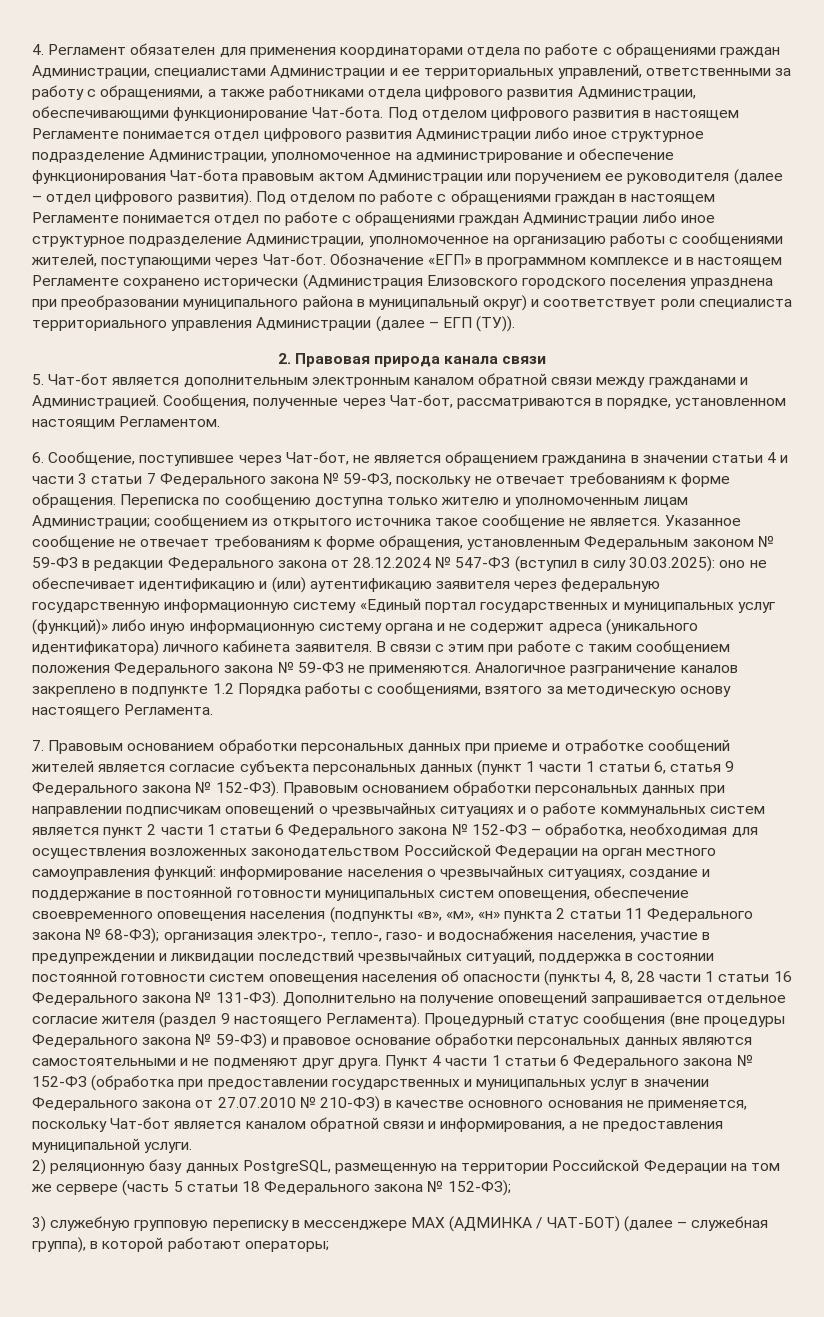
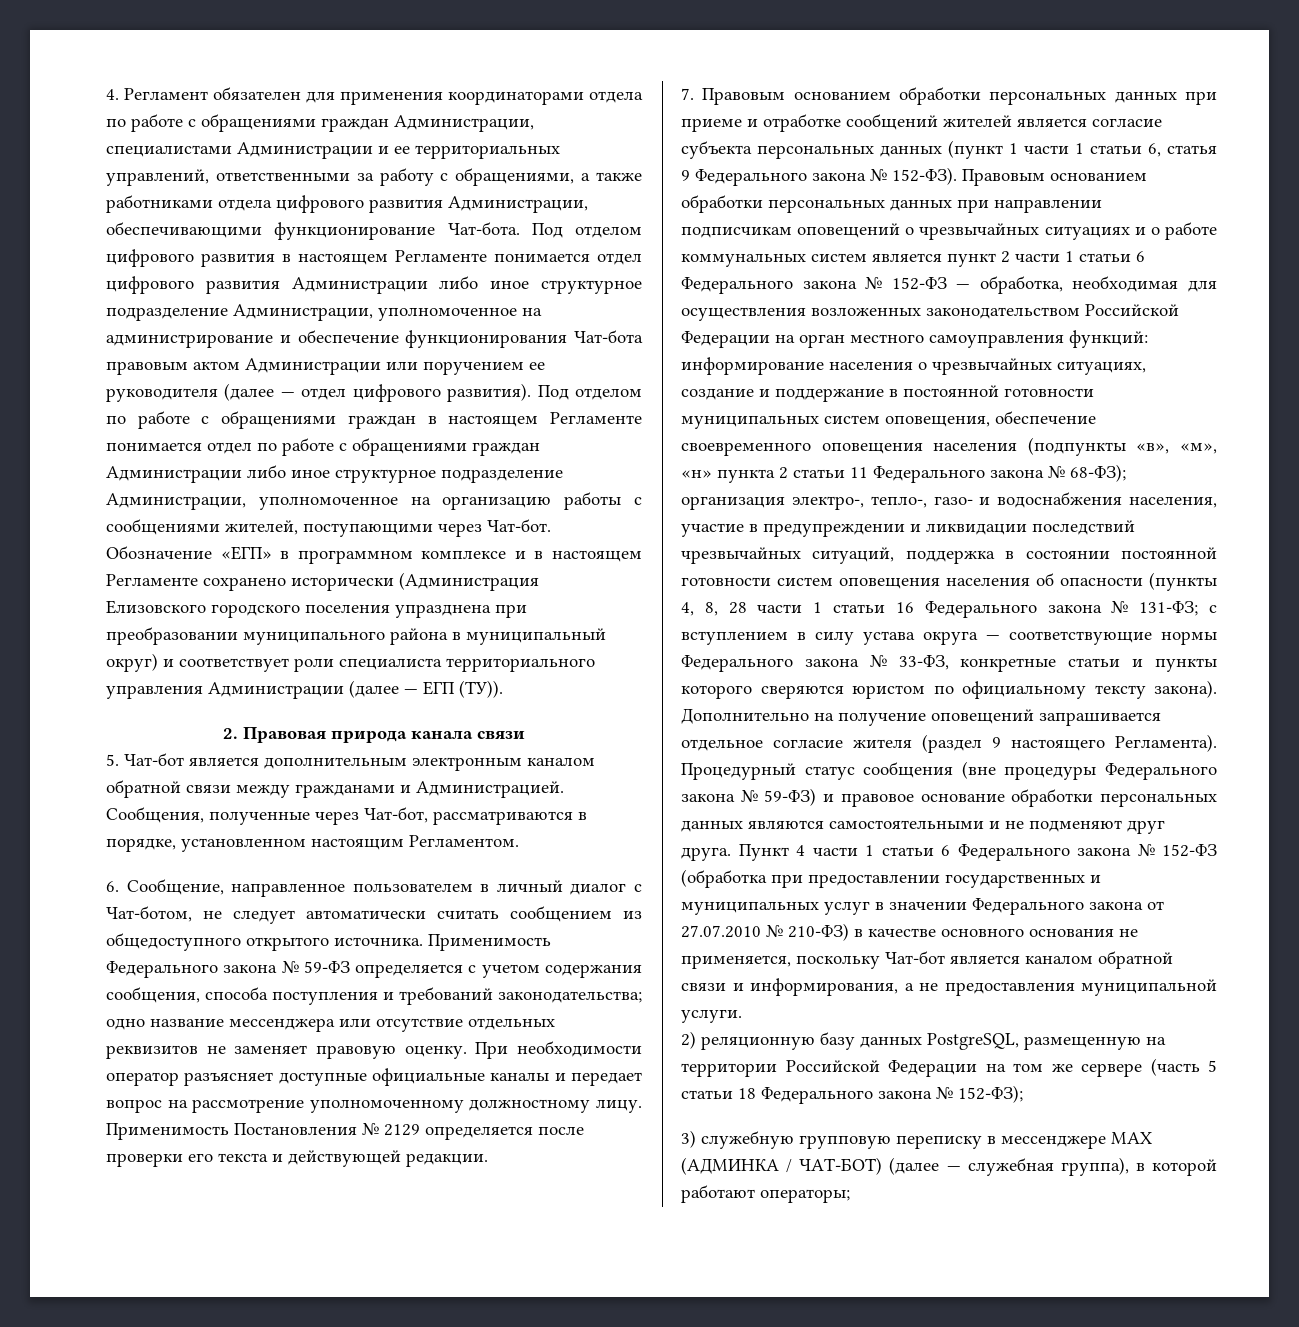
[32,196,42,202] – -> [280,392,295,397] —
[428,322,439,328] – -> [404,689,418,694] —
[139,451,789,466] [32,472,731,487] [32,493,688,508] [32,514,741,529] [32,535,774,550] [32,556,767,572] [32,577,661,593] [32,598,776,613] [32,619,698,635] [32,640,731,656] [32,661,738,676] [32,682,732,697] [32,704,214,717] поступившее через Чат-бот, не является обращением гражданина в значении статьи 4 и части 3 статьи 7 Федерального закона № 59-ФЗ, поскольку не отвечает требованиям к форме обращения. Переписка по сообщению доступна только жителю и уполномоченным лицам Администрации; сообщением из открытого источника такое сообщение не является. Указанное сообщение не отвечает требованиям к форме обращения, установленным Федеральным законом № 59-ФЗ в редакции Федерального закона от 28.12.2024 № 547-ФЗ (вступил в силу 30.03.2025): оно не обеспечивает идентификацию и (или) аутентификацию заявителя через федеральную государственную информационную систему «Единый портал государственных и муниципальных услуг (функций)» либо иную информационную систему органа и не содержит адреса (уникального идентификатора) личного кабинета заявителя. В связи с этим при работе с таким сообщением положения Федерального закона № 59-ФЗ не применяются. Аналогичное разграничение каналов закреплено в подпункте 1.2 Порядка работы с сообщениями, взятого за методическую основу настоящего Регламента. -> [231,880,642,897] [106,906,642,924] [106,933,551,951] [106,961,642,978] [106,987,642,1005] [106,1018,555,1032] [106,1041,642,1059] [106,1068,642,1086] [106,1099,642,1113] [106,1123,584,1140] [106,1150,488,1167] направленное пользователем в личный диалог с Чат-ботом, не следует автоматически считать сообщением из общедоступного открытого источника. Применимость Федерального закона № 59-ФЗ определяется с учетом содержания сообщения, способа поступления и требований законодательства; одно название мессенджера или отсутствие отдельных реквизитов не заменяет правовую оценку. При необходимости оператор разъясняет доступные официальные каналы и передает вопрос на рассмотрение уполномоченному должностному лицу. Применимость Постановления № 2129 определяется после проверки его текста и действующей редакции.
[531,829,542,835] – -> [956,284,971,289] —
[215,991,279,1007] 131-ФЗ). -> [1139,601,1217,616] [681,631,1217,645] [681,655,1217,672] [681,680,1217,699] 131-ФЗ; с вступлением в силу устава округа — соответствующие нормы Федерального закона № 33-ФЗ, конкретные статьи и пункты которого сверяются юристом по официальному тексту закона).
[677,1222,688,1228] – -> [946,1166,961,1171] —

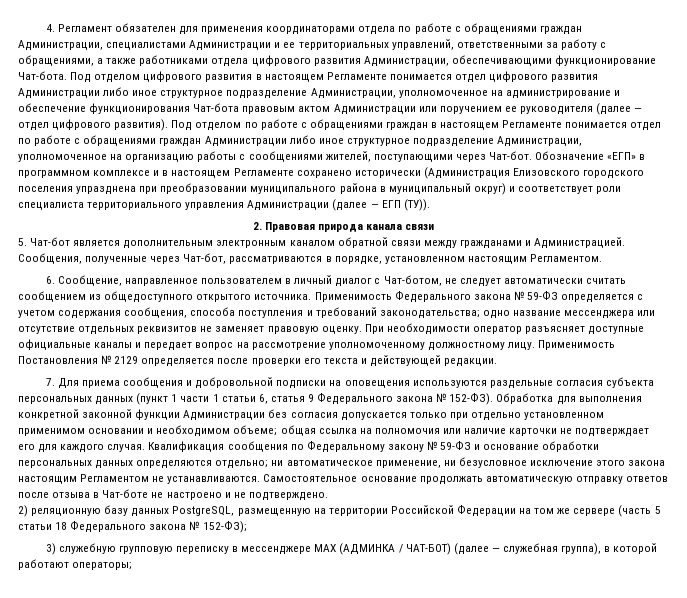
[702,87,1217,105] [681,114,1162,132] Правовым основанием обработки персональных данных при приеме и отработке сообщений жителей является согласие -> [57,377,603,389] Для приема сообщения и добровольной подписки на оповещения используются раздельные согласия
[962,169,1147,186] [681,195,1102,213] [681,222,1217,240] [681,251,1145,267] [681,276,1217,294] [681,304,1179,321] [681,330,1148,348] [681,357,1146,375] [681,385,1094,402] [681,411,1096,429] [681,437,1217,456] [681,464,1126,483] [681,492,1217,510] [681,520,1135,537] [681,547,1217,564] [681,572,1217,591] [681,601,1217,618] [681,631,1217,645] [681,655,1217,672] [681,680,1217,699] [681,708,1161,726] [681,734,1217,753] [681,761,1217,780] [681,788,1217,807] [681,820,1165,834] [681,844,1217,861] [681,869,1101,888] [681,898,1164,915] [681,923,1138,941] [681,951,1173,969] [681,978,1217,996] [681,1009,742,1023] Правовым основанием обработки персональных данных при направлении подписчикам оповещений о чрезвычайных ситуациях и о работе коммунальных систем является пункт 2 части 1 статьи 6 Федерального закона № 152-ФЗ — обработка, необходимая для осуществления возложенных законодательством Российской Федерации на орган местного самоуправления функций: информирование населения о чрезвычайных ситуациях, создание и поддержание в постоянной готовности муниципальных систем оповещения, обеспечение своевременного оповещения населения (подпункты «в», «м», «н» пункта 2 статьи 11 Федерального закона № 68-ФЗ); организация электро-, тепло-, газо- и водоснабжения населения, участие в предупреждении и ликвидации последствий чрезвычайных ситуаций, поддержка в состоянии постоянной готовности систем оповещения населения об опасности (пункты 4, 8, 28 части 1 статьи 16 Федерального закона № 131-ФЗ; с вступлением в силу устава округа — соответствующие нормы Федерального закона № 33-ФЗ, конкретные статьи и пункты которого сверяются юристом по официальному тексту закона). Дополнительно на получение оповещений запрашивается отдельное согласие жителя (раздел 9 настоящего Регламента). Процедурный статус сообщения (вне процедуры Федерального закона № 59-ФЗ) и правовое основание обработки персональных данных являются самостоятельными и не подменяют друг друга. Пункт 4 части 1 статьи 6 Федерального закона № 152-ФЗ (обработка при предоставлении государственных и муниципальных услуг в значении Федерального закона от 27.07.2010 № 210-ФЗ) в качестве основного основания не применяется, поскольку Чат-бот является каналом обратной связи и информирования, а не предоставления муниципальной услуги. -> [496,393,642,405] [18,409,605,421] [18,425,650,437] [18,441,600,453] [18,457,666,469] [18,474,668,485] [18,489,328,501] Обработка для выполнения конкретной законной функции Администрации без согласия допускается только при отдельно установленном применимом основании и необходимом объеме; общая ссылка на полномочия или наличие карточки не подтверждает его для каждого случая. Квалификация сообщения по Федеральному закону № 59-ФЗ и основание обработки персональных данных определяются отдельно; ни автоматическое применение, ни безусловное исключение этого закона настоящим Регламентом не устанавливаются. Самостоятельное основание продолжать автоматическую отправку ответов после отзыва в Чат-боте не настроено и не подтверждено.

